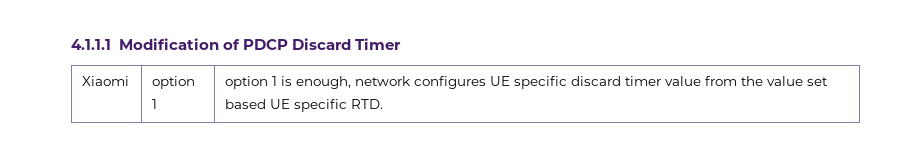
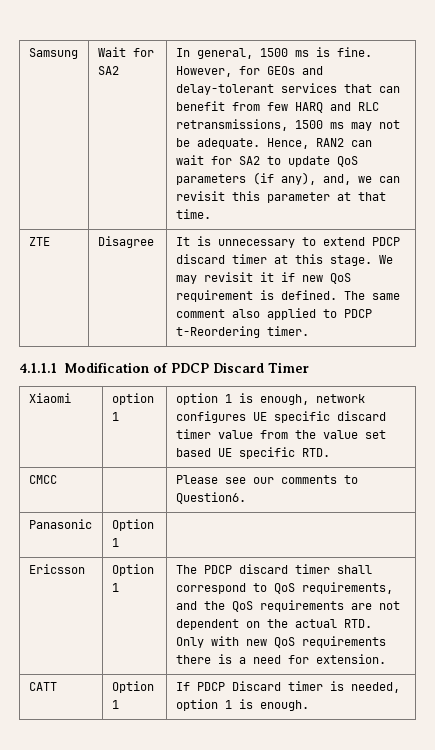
(71, 44) none -> [28,48,78,59] [97,47,154,57] [97,66,119,75] [175,47,372,59] [175,66,323,77] [175,83,400,95] [175,101,379,113] [175,119,400,131] [175,138,372,149] [175,155,358,167] [175,172,400,185] [175,191,386,203] [175,209,211,219] [28,237,50,246] [97,236,154,248] [175,236,400,248] [175,254,393,266] [175,272,351,284] [175,290,400,302] [175,308,372,320] [175,326,309,338] Samsung | Wait for SA2 | In general, 1500 ms is fine. However, for GEOs and delay-tolerant services that can benefit from few HARQ and RLC retransmissions, 1500 ms may not be adequate. Hence, RAN2 can wait for SA2 to update QoS parameters (if any), and, we can revisit this parameter at that time. // ZTE | Disagree | It is unnecessary to extend PDCP discard timer at this stage. We may revisit it if new QoS requirement is defined. The same comment also applied to PDCP t-Reordering timer. //
(384, 104) none -> [28,475,57,484] [175,475,358,484] [175,492,246,504] [28,519,92,529] [111,519,154,531] [111,538,119,547] [28,564,85,574] [111,564,154,576] [111,583,119,592] [175,564,372,574] [175,582,393,594] [175,600,400,612] [175,619,372,630] [175,636,386,648] [175,654,386,664] [28,682,57,691] [111,681,154,693] [111,700,119,709] [175,681,400,693] [175,699,309,711] // CMCC | | Please see our comments to Question6. // Panasonic | Option 1 | // Ericsson | Option 1 | The PDCP discard timer shall correspond to QoS requirements, and the QoS requirements are not dependent on the actual RTD. Only with new QoS requirements there is a need for extension. // CATT | Option 1 | If PDCP Discard timer is needed, option 1 is enough.

